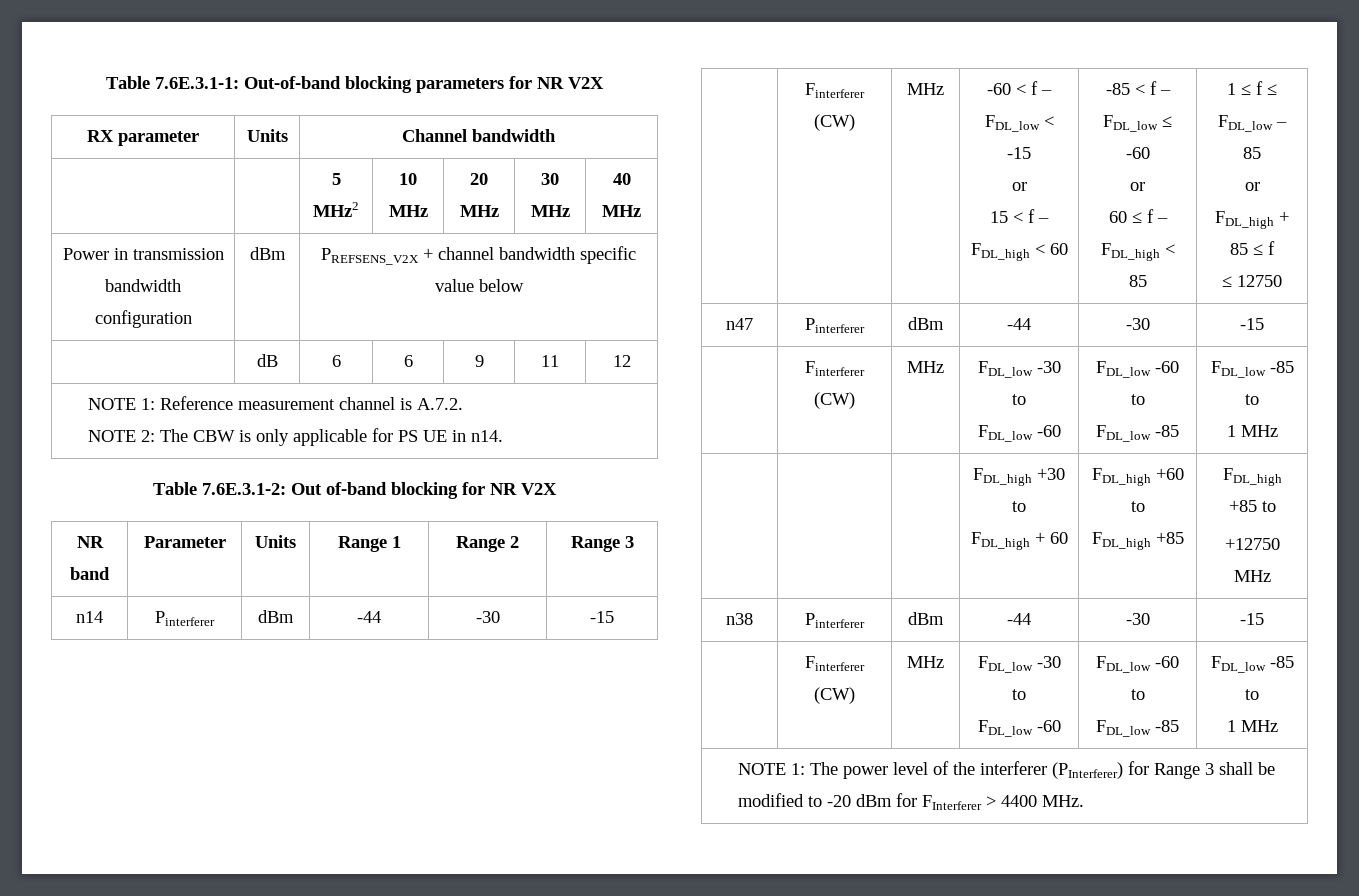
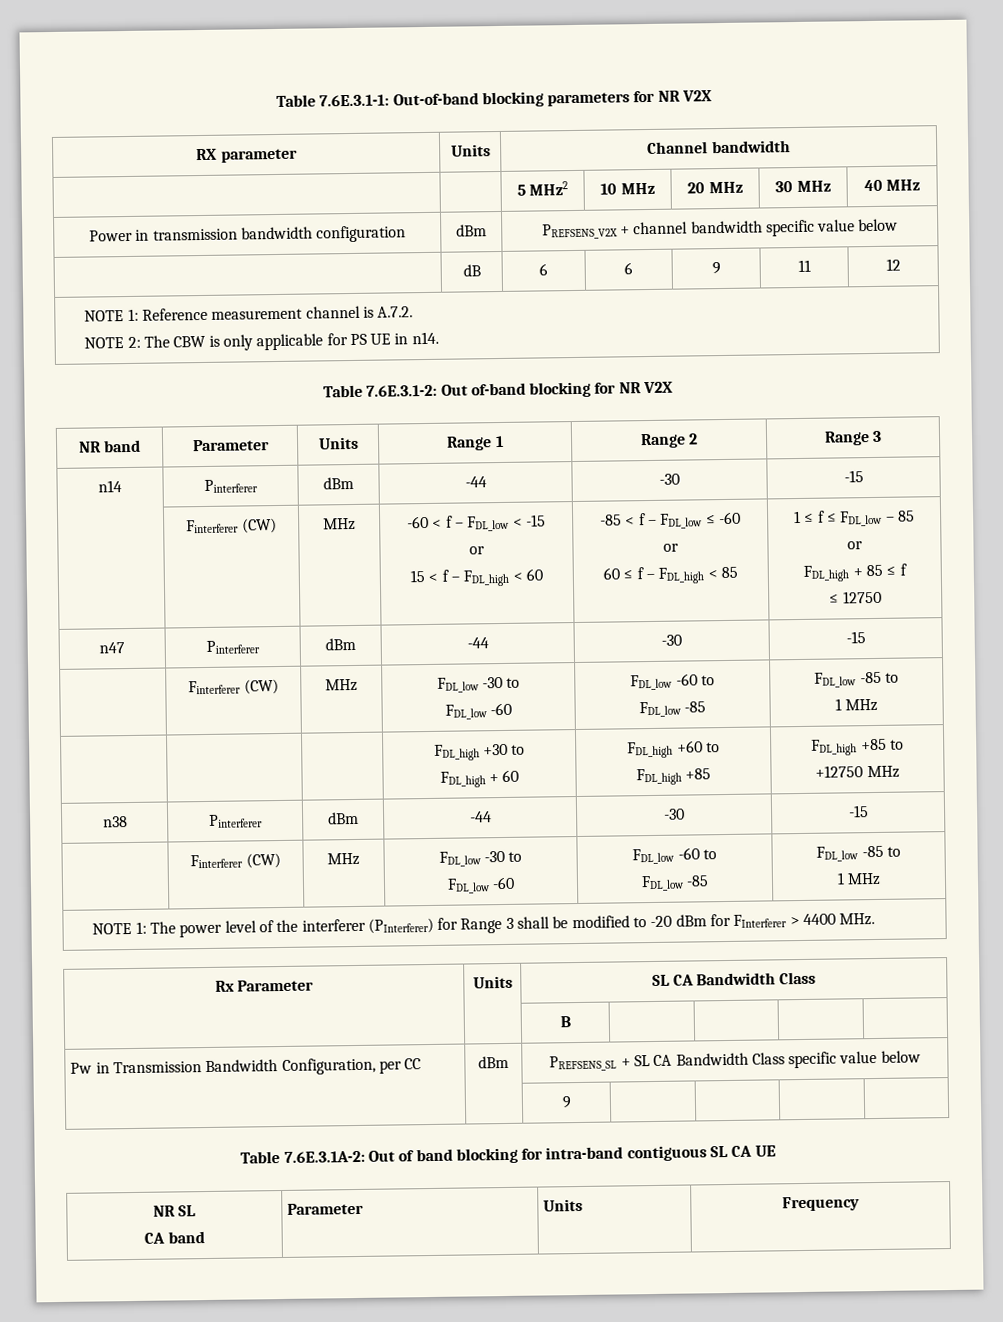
(1084, 801) none -> [214,979,315,992] [472,975,513,989] [651,971,817,987] [559,1016,571,1028] [70,1057,422,1075] [478,1055,509,1069] [549,1050,921,1072] [561,1096,572,1109] [240,1145,776,1164] [152,1205,197,1217] [144,1231,205,1244] [287,1202,365,1215] [543,1198,584,1212] [782,1196,860,1212] // Rx Parameter | Units | SL CA Bandwidth Class // | | B | | | | // Pw in Transmission Bandwidth Configuration, per CC | dBm | PREFSENS_SL + SL CA Bandwidth Class specific value below // | | 9 | | | | // Table 7.6E.3.1A-2: Out of band blocking for intra-band contiguous SL CA UE // NR SL // CA band | Parameter | Units | Frequency

